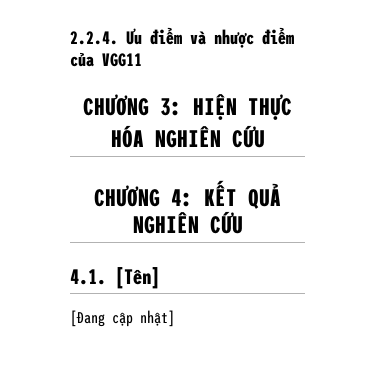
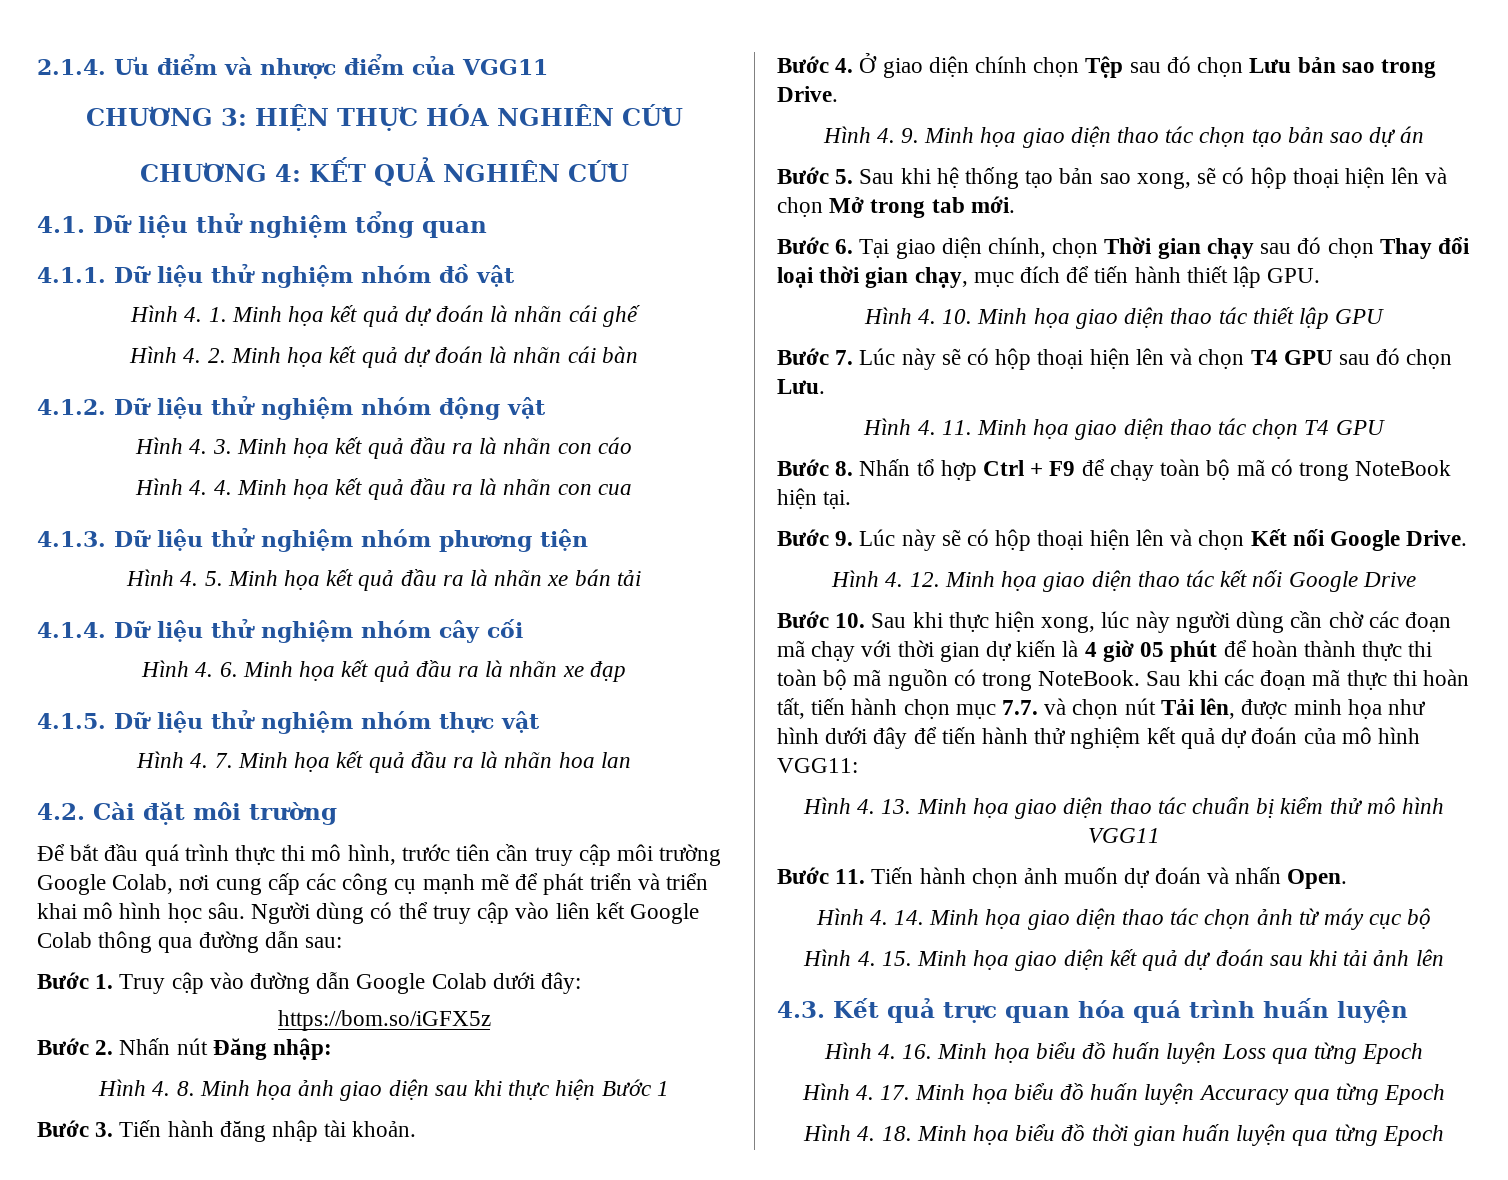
[70,31,118,45] 2.2.4. -> [37,59,106,75] 2.1.4.
[115,267,160,289] [70,310,175,327] [Tên] // [Đang cập nhật] -> [93,211,487,238] [37,263,515,288] [130,305,640,327] [129,346,638,368] [37,395,546,420] [135,437,632,459] [135,478,632,500] [37,527,588,552] [126,569,641,591] [37,618,523,643] [141,660,626,682] [37,709,540,734] [136,751,631,773] [37,802,337,825] [37,844,722,866] [37,873,708,895] [37,902,699,924] [37,931,343,953] [37,972,582,994] [277,1010,491,1031] [37,1038,333,1060] [98,1079,669,1101] [37,1120,417,1142] [777,53,1436,78] [777,86,838,102] [822,126,1425,148] [777,167,1448,189] [777,196,1015,218] [777,237,1470,259] [777,266,1321,288] [863,307,1385,329] [777,348,1453,370] [777,379,825,394] [863,418,1385,440] [777,459,1452,481] [777,488,852,509] [777,529,1468,551] [831,570,1416,592] [777,611,1451,633] [777,640,1433,662] [777,669,1469,691] [777,698,1426,719] [777,727,1420,749] [777,758,858,773] [803,797,1444,819] [1088,828,1160,843] [777,867,1348,889] [815,908,1432,930] [803,949,1444,971] [777,998,1408,1023] [823,1042,1424,1064] [801,1083,1446,1105] [803,1124,1444,1146] Dữ liệu thử nghiệm tổng quan // 4.1.1. Dữ liệu thử nghiệm nhóm đồ vật // Hình 4. 1. Minh họa kết quả dự đoán là nhãn cái ghế // Hình 4. 2. Minh họa kết quả dự đoán là nhãn cái bàn // 4.1.2. Dữ liệu thử nghiệm nhóm động vật // Hình 4. 3. Minh họa kết quả đầu ra là nhãn con cáo // Hình 4. 4. Minh họa kết quả đầu ra là nhãn con cua // 4.1.3. Dữ liệu thử nghiệm nhóm phương tiện // Hình 4. 5. Minh họa kết quả đầu ra là nhãn xe bán tải // 4.1.4. Dữ liệu thử nghiệm nhóm cây cối // Hình 4. 6. Minh họa kết quả đầu ra là nhãn xe đạp // 4.1.5. Dữ liệu thử nghiệm nhóm thực vật // Hình 4. 7. Minh họa kết quả đầu ra là nhãn hoa lan // 4.2. Cài đặt môi trường // Để bắt đầu quá trình thực thi mô hình, trước tiên cần truy cập môi trường Google Colab, nơi cung cấp các công cụ mạnh mẽ để phát triển và triển khai mô hình học sâu. Người dùng có thể truy cập vào liên kết Google Colab thông qua đường dẫn sau: // Bước 1. Truy cập vào đường dẫn Google Colab dưới đây: // https://bom.so/iGFX5z // Bước 2. Nhấn nút Đăng nhập: // Hình 4. 8. Minh họa ảnh giao diện sau khi thực hiện Bước 1 // Bước 3. Tiến hành đăng nhập tài khoản. // Bước 4. Ở giao diện chính chọn Tệp sau đó chọn Lưu bản sao trong Drive. // Hình 4. 9. Minh họa giao diện thao tác chọn tạo bản sao dự án // Bước 5. Sau khi hệ thống tạo bản sao xong, sẽ có hộp thoại hiện lên và chọn Mở trong tab mới. // Bước 6. Tại giao diện chính, chọn Thời gian chạy sau đó chọn Thay đổi loại thời gian chạy, mục đích để tiến hành thiết lập GPU. // Hình 4. 10. Minh họa giao diện thao tác thiết lập GPU // Bước 7. Lúc này sẽ có hộp thoại hiện lên và chọn T4 GPU sau đó chọn Lưu. // Hình 4. 11. Minh họa giao diện thao tác chọn T4 GPU // Bước 8. Nhấn tổ hợp Ctrl + F9 để chạy toàn bộ mã có trong NoteBook hiện tại. // Bước 9. Lúc này sẽ có hộp thoại hiện lên và chọn Kết nối Google Drive. // Hình 4. 12. Minh họa giao diện thao tác kết nối Google Drive // Bước 10. Sau khi thực hiện xong, lúc này người dùng cần chờ các đoạn mã chạy với thời gian dự kiến là 4 giờ 05 phút để hoàn thành thực thi toàn bộ mã nguồn có trong NoteBook. Sau khi các đoạn mã thực thi hoàn tất, tiến hành chọn mục 7.7. và chọn nút Tải lên, được minh họa như hình dưới đây để tiến hành thử nghiệm kết quả dự đoán của mô hình VGG11: // Hình 4. 13. Minh họa giao diện thao tác chuẩn bị kiểm thử mô hình VGG11 // Bước 11. Tiến hành chọn ảnh muốn dự đoán và nhấn Open. // Hình 4. 14. Minh họa giao diện thao tác chọn ảnh từ máy cục bộ // Hình 4. 15. Minh họa giao diện kết quả dự đoán sau khi tải ảnh lên // 4.3. Kết quả trực quan hóa quá trình huấn luyện // Hình 4. 16. Minh họa biểu đồ huấn luyện Loss qua từng Epoch // Hình 4. 17. Minh họa biểu đồ huấn luyện Accuracy qua từng Epoch // Hình 4. 18. Minh họa biểu đồ thời gian huấn luyện qua từng Epoch

